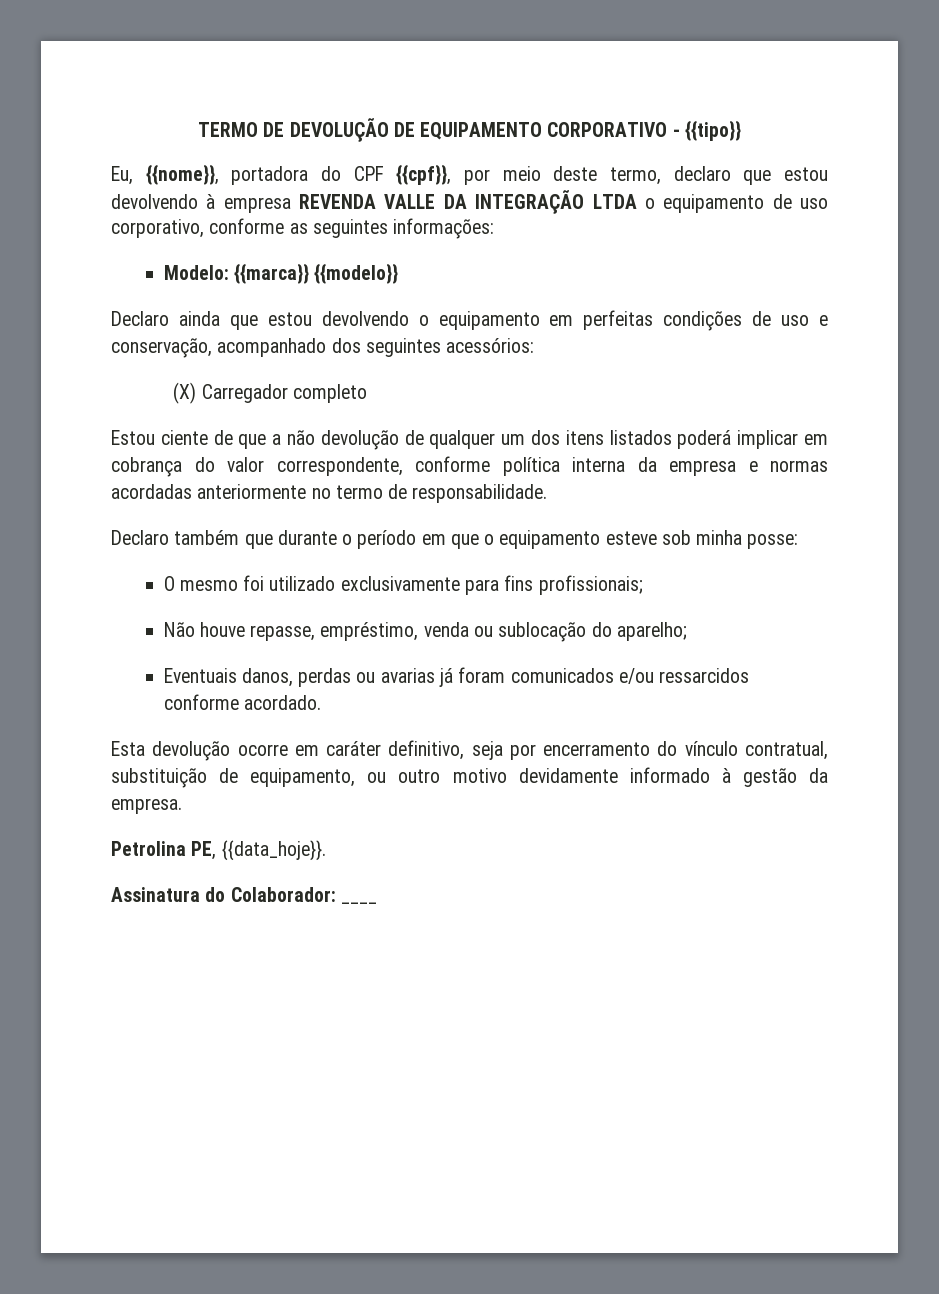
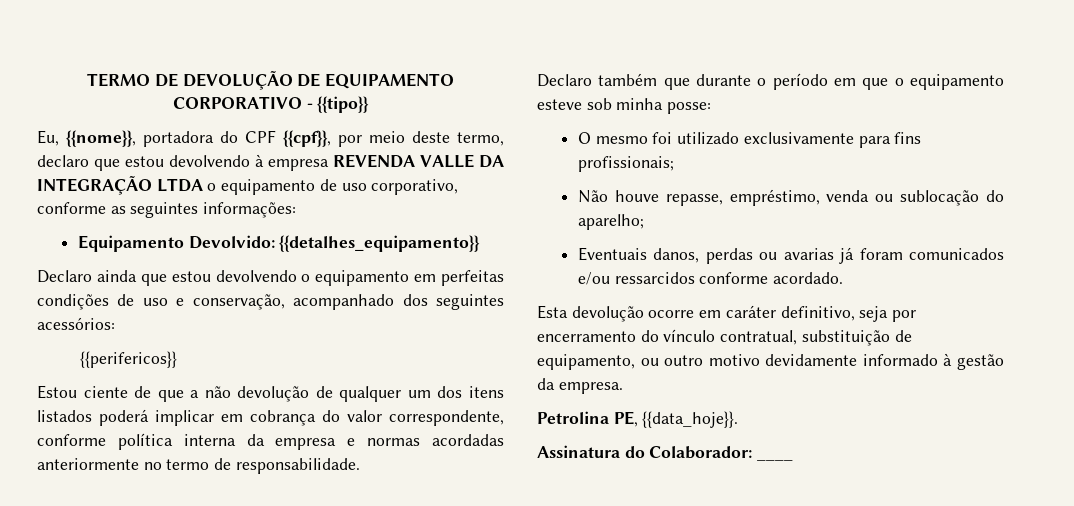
[163,263,399,284] Modelo: {{marca}} {{modelo}} -> [77,235,481,252] Equipamento Devolvido: {{detalhes_equipamento}}
[173,382,367,404] (X) Carregador completo -> [80,351,178,368] {{perifericos}}

